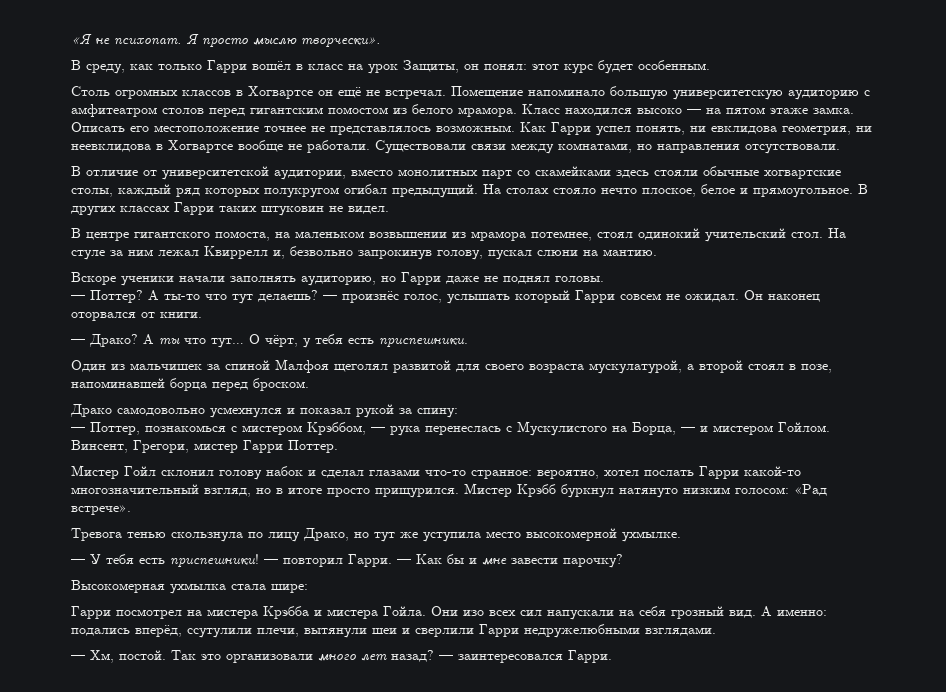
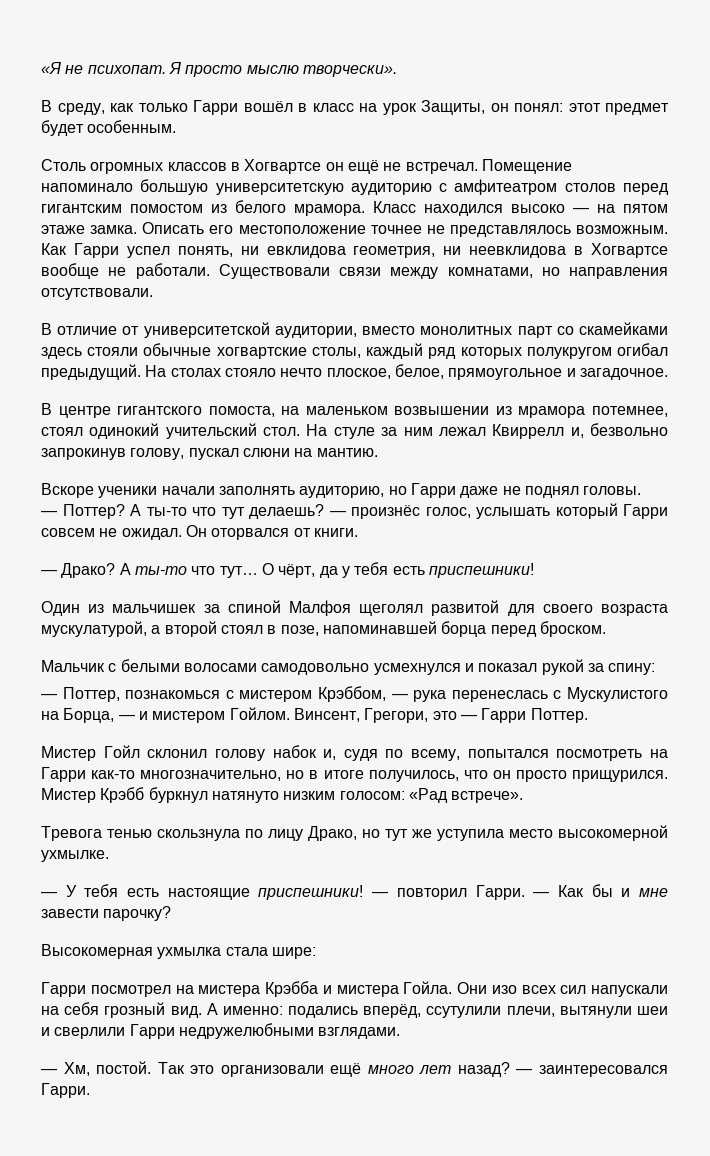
[564,64,593,74] курс -> [605,103,669,115] предмет
[701,184,868,198] [71,202,389,216] белое и прямоугольное. В других классах Гарри таких штуковин не видел. -> [394,364,668,380] белое, прямоугольное и загадочное.
[768,294,820,302] наконец -> (207, 531) none
[159,338,180,345] ты -> [134,566,187,575] ты-то
(298, 341) none -> [319,566,338,578] да
[379,338,468,348] приспешники. -> [428,563,534,578] приспешники!
[70,404,112,417] Драко -> [41,659,257,672] Мальчик с белыми волосами
[194,443,238,453] мистер -> [432,711,477,720] это —
[308,466,801,479] [71,484,322,497] и сделал глазами что-то странное: вероятно, хотел послать Гарри какой-то многозначительный взгляд, но в итоге -> [323,749,668,761] [41,767,511,782] и, судя по всему, попытался посмотреть на Гарри как-то многозначительно, но в итоге получилось, что он
(165, 561) none -> [167,888,250,900] настоящие
(313, 658) none -> [330,1063,362,1077] ещё

